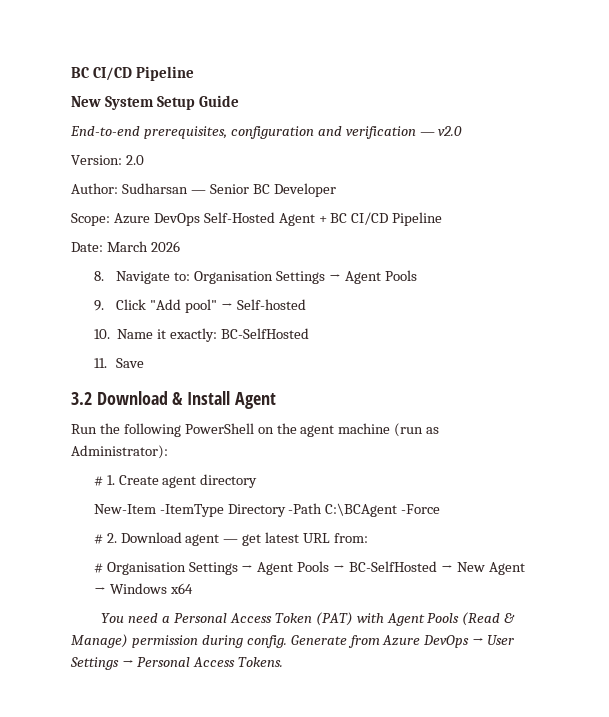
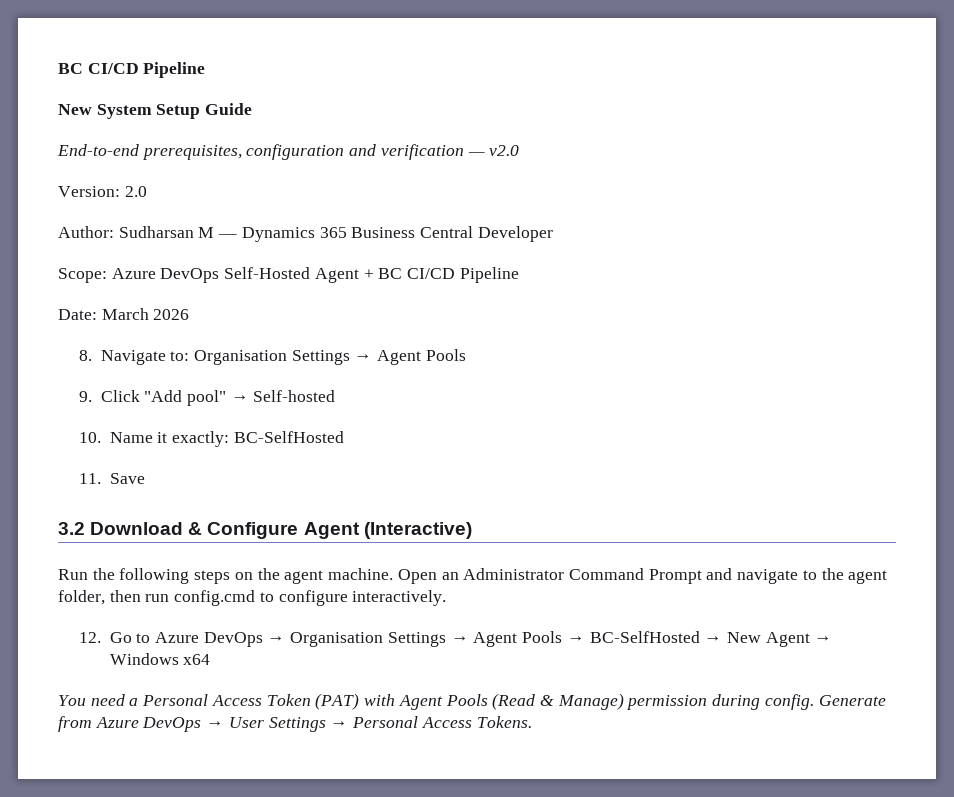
[190,184,270,194] — Senior BC -> [198,226,474,242] M — Dynamics 365 Business Central
[187,391,276,409] Install Agent -> [207,522,472,539] Configure Agent (Interactive)
[184,423,254,434] PowerShell -> [194,570,231,584] steps
[338,423,440,437] [71,445,168,459] [93,474,258,488] [93,503,441,517] [93,532,369,546] [93,563,103,573] machine (run as Administrator): // # 1. Create agent directory // New-Item -ItemType Directory -Path C:\BCAgent -Force // # 2. Download agent — get latest URL from: // # -> [328,568,888,584] [58,590,447,606] [78,632,286,647] machine. Open an Administrator Command Prompt and navigate to the agent folder, then run config.cmd to configure interactively. // 12. Go to Azure DevOps →

